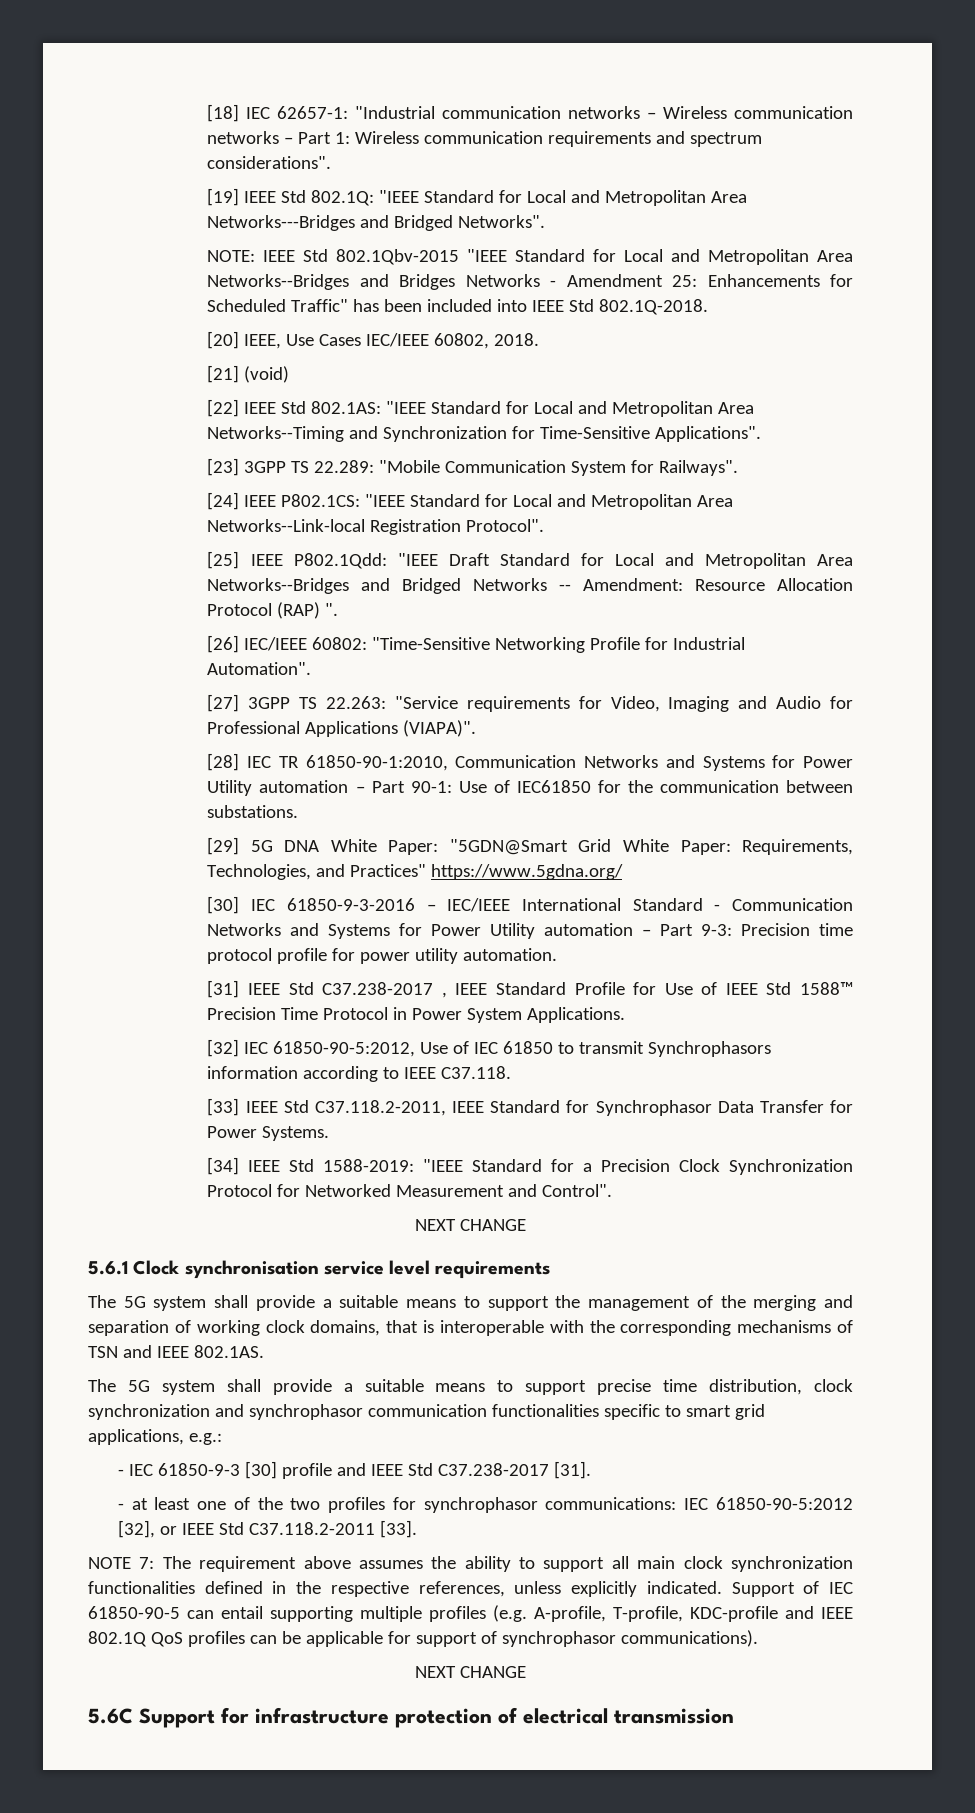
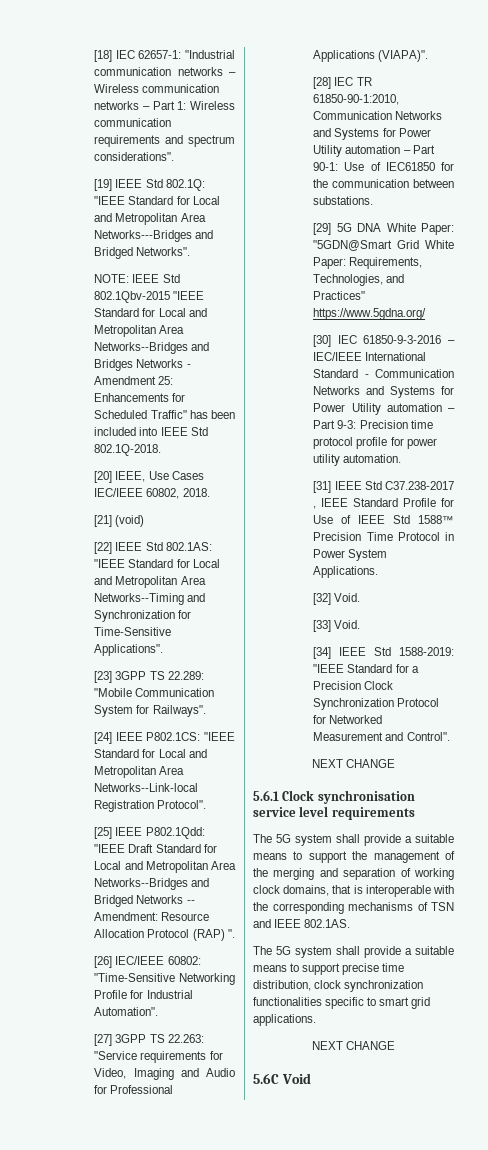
[244,1041,772,1057] [207,1066,512,1082] [207,1098,854,1116] [207,1126,330,1141] IEC 61850-90-5:2012, Use of IEC 61850 to transmit Synchrophasors information according to IEEE C37.118. // [33] IEEE Std C37.118.2-2011, IEEE Standard for Synchrophasor Data Transfer for Power Systems. -> [334,593,361,602] [313,620,361,632] Void. // [33] Void.
[214,1404,487,1420] and synchrophasor communication -> (424, 986) none
[88,1429,222,1445] [117,1461,591,1479] [117,1497,853,1513] [117,1520,417,1538] [88,1556,853,1572] [88,1581,854,1597] [88,1605,853,1622] [88,1630,758,1647] [415,1666,526,1678] [88,1707,734,1728] applications, e.g.: // - IEC 61850-9-3 [30] profile and IEEE Std C37.238-2017 [31]. // - at least one of the two profiles for synchrophasor communications: IEC 61850-90-5:2012 [32], or IEEE Std C37.118.2-2011 [33]. // NOTE 7: The requirement above assumes the ability to support all main clock synchronization functionalities defined in the respective references, unless explicitly indicated. Support of IEC 61850-90-5 can entail supporting multiple profiles (e.g. A-profile, T-profile, KDC-profile and IEEE 802.1Q QoS profiles can be applicable for support of synchrophasor communications). // NEXT CHANGE // 5.6C Support for infrastructure protection of electrical transmission -> [253,1014,316,1026] [311,1041,396,1050] [253,1073,311,1084] applications. // NEXT CHANGE // 5.6C Void

